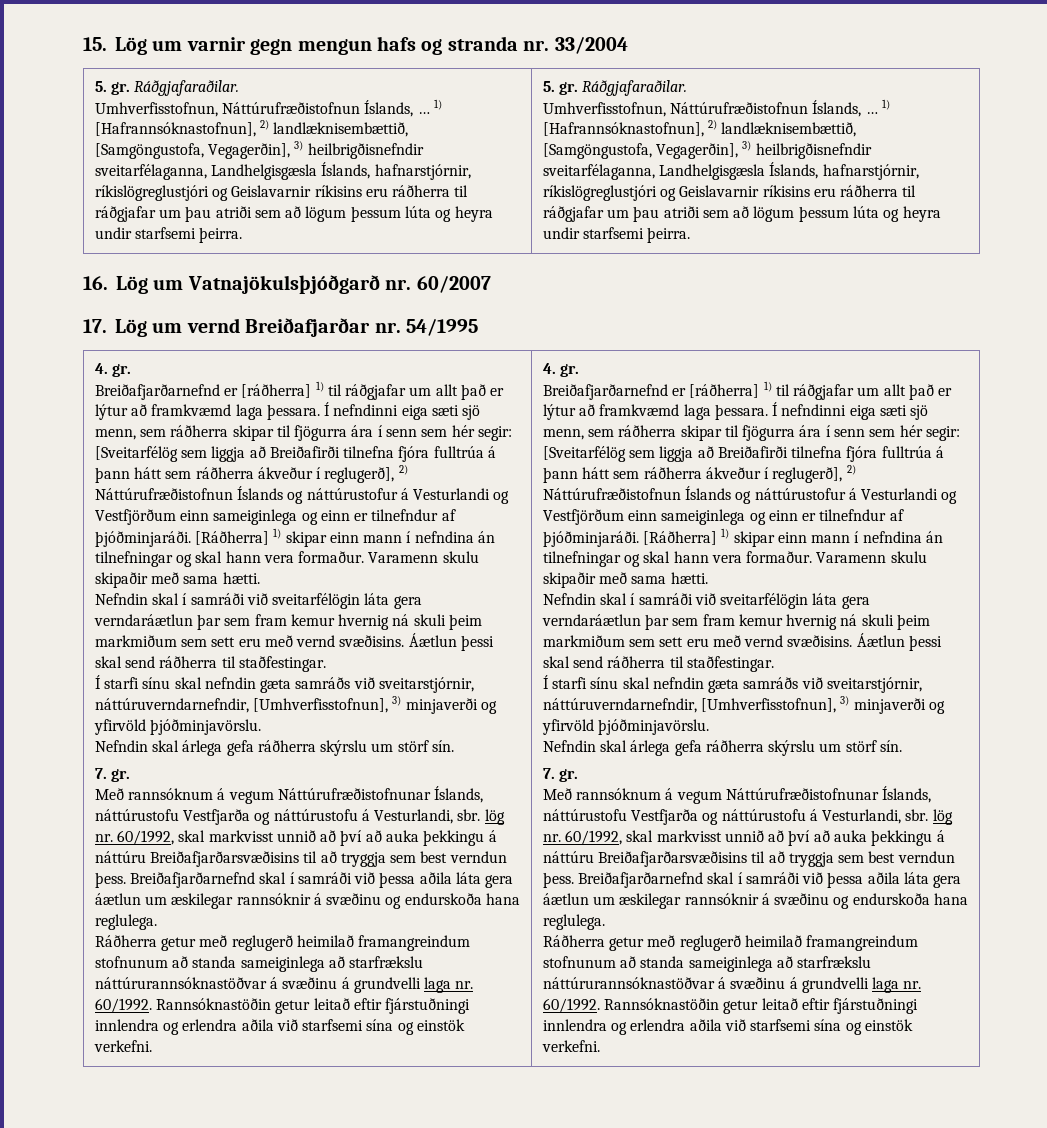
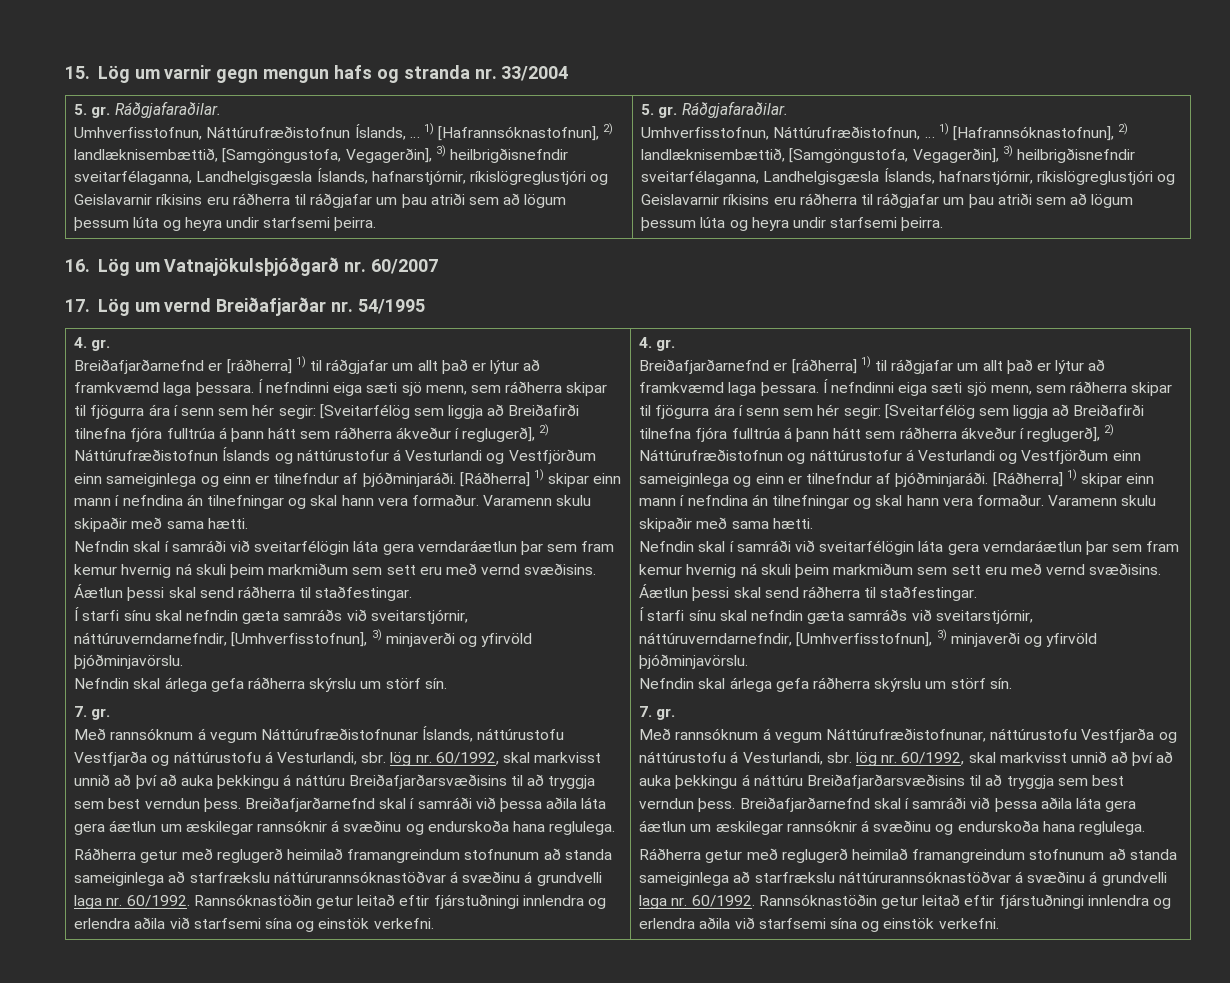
[669,100,862,117] Náttúrufræðistofnun Íslands, -> [773,126,921,140] Náttúrufræðistofnun,
[684,486,731,500] Íslands -> (784, 455) none
[725,786,932,803] Náttúrufræðistofnunar Íslands, -> [825,728,986,742] Náttúrufræðistofnunar,

